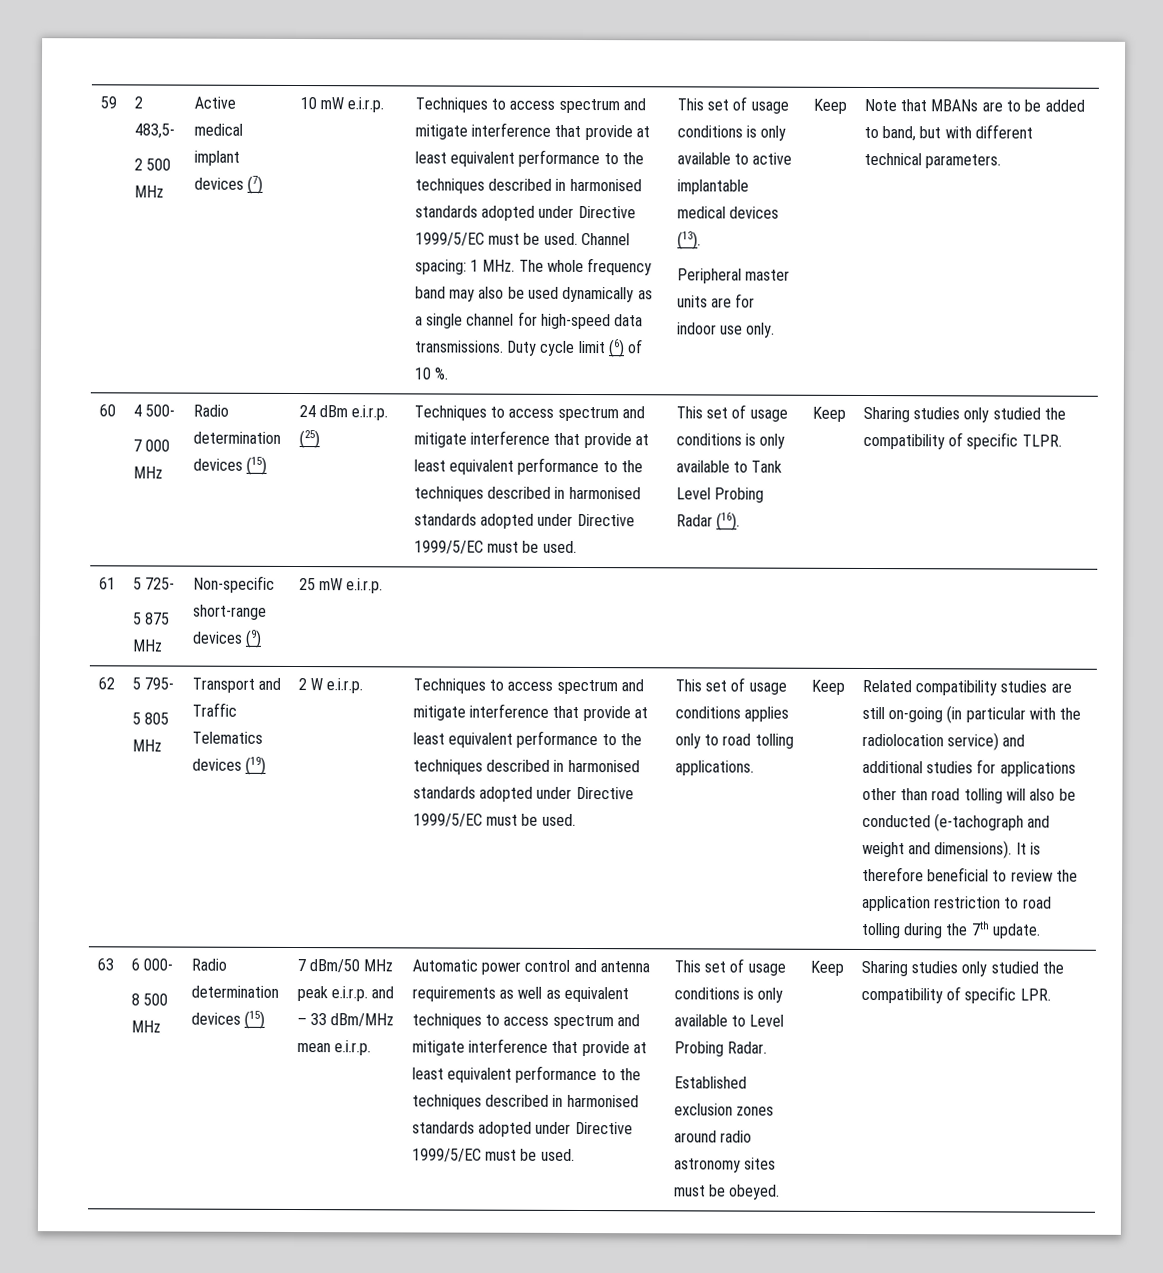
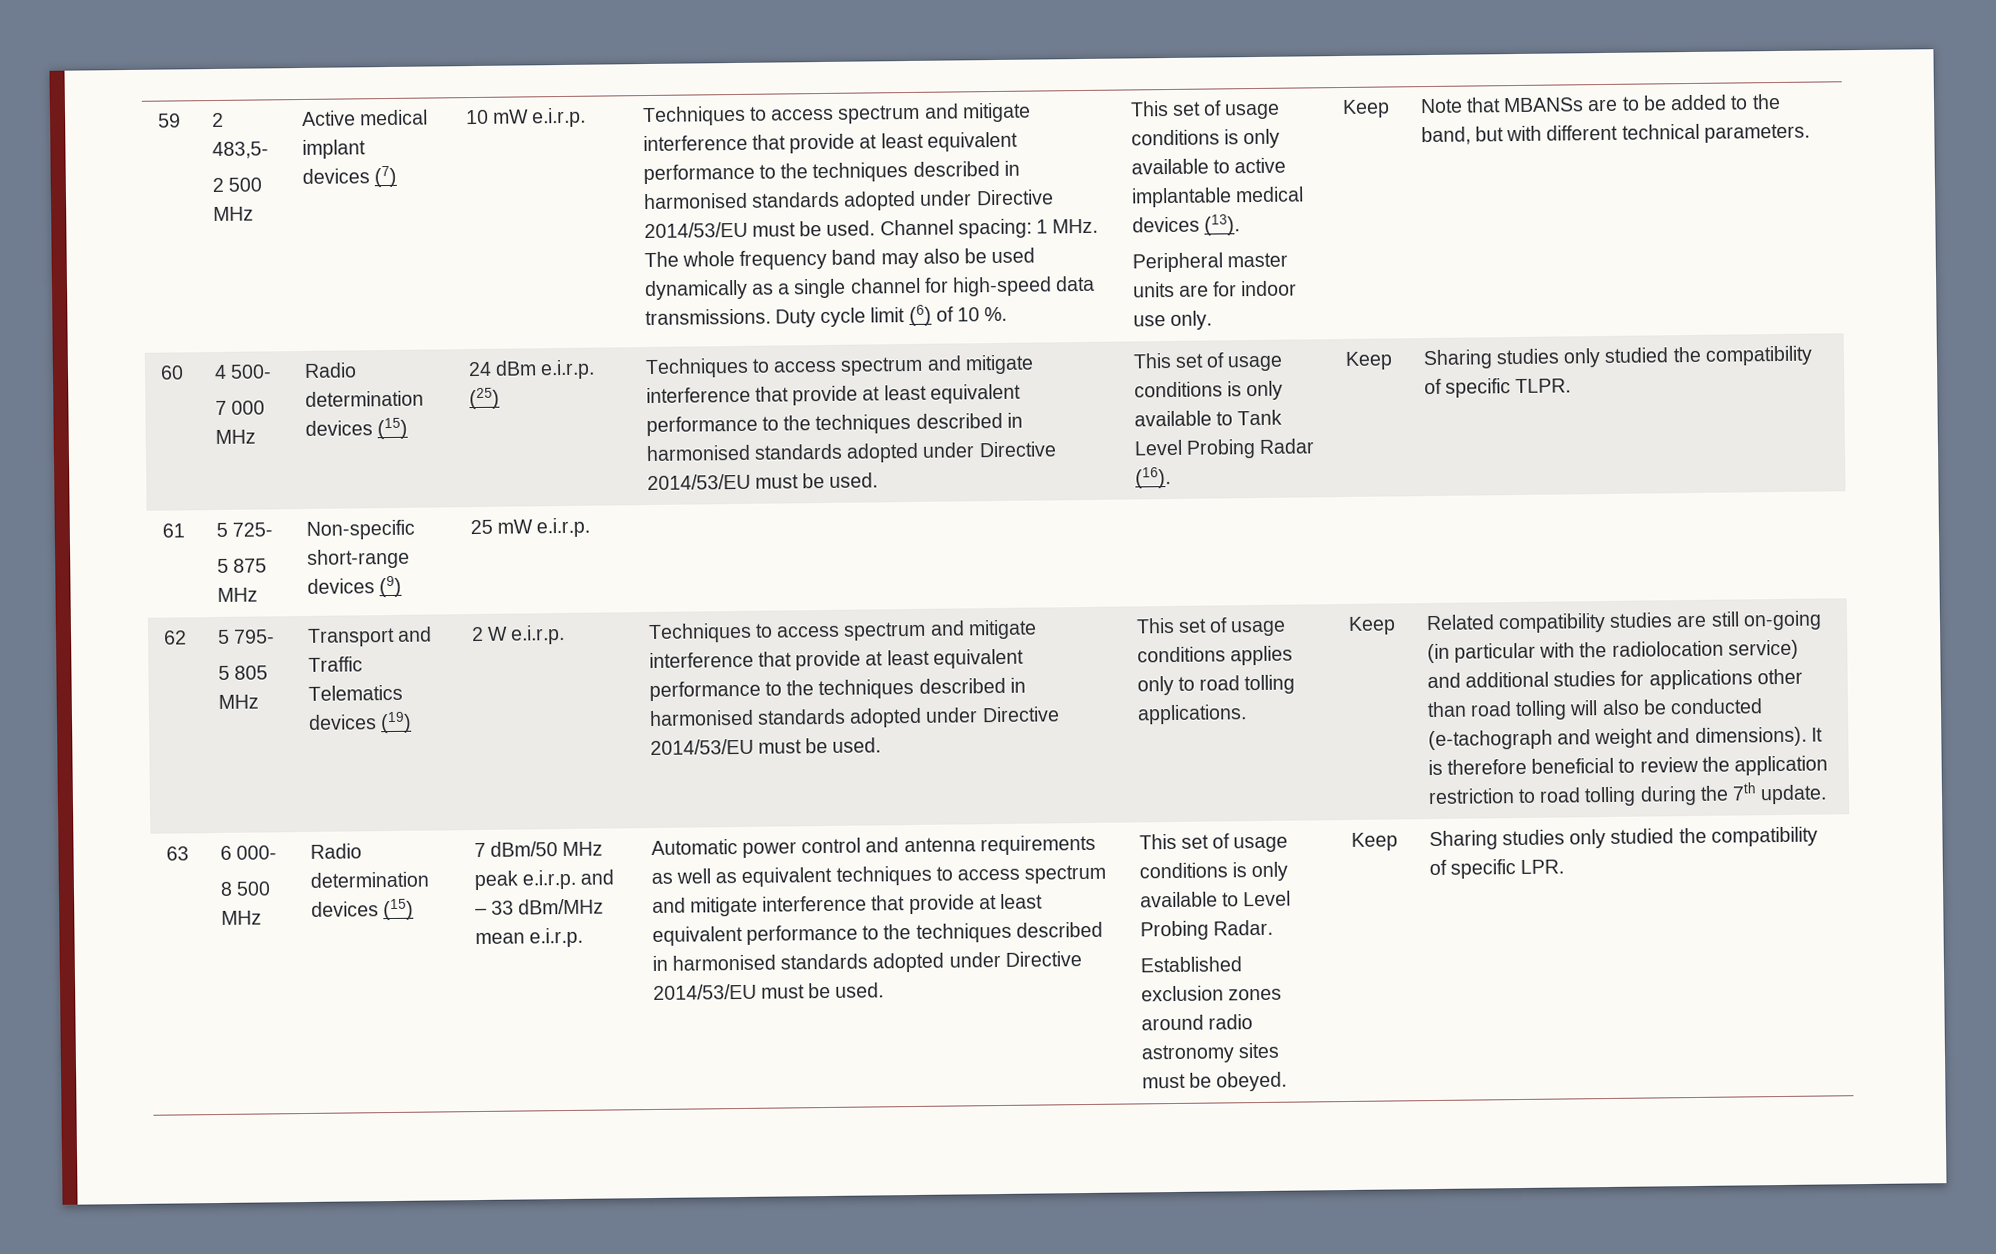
[414,232,485,246] 1999/5/EC -> [643,221,748,239] 2014/53/EU
[930,99,979,112] MBANs -> [1503,97,1585,113] MBANSs
(879, 132) none -> [1751,93,1781,110] the
[413,540,484,554] 1999/5/EC -> [646,473,751,491] 2014/53/EU
[412,813,483,827] 1999/5/EC -> [649,738,754,756] 2014/53/EU
[411,1148,482,1162] 1999/5/EC -> [652,983,757,1001] 2014/53/EU

